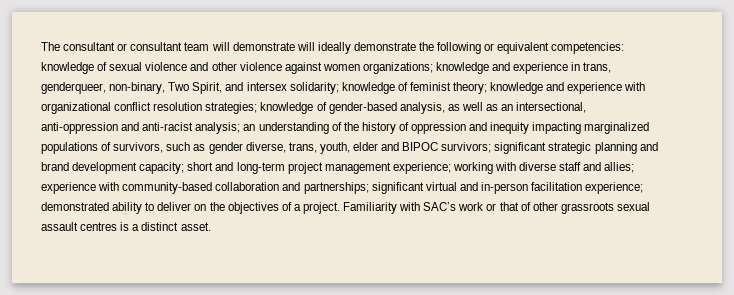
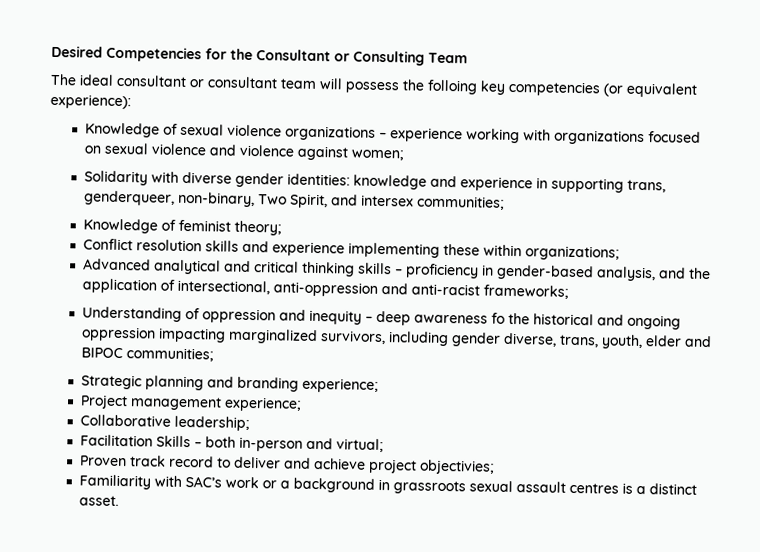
[41,42,60,51] The -> [51,45,468,66] [50,73,114,86] Desired Competencies for the Consultant or Consulting Team // The ideal
[232,42,625,54] [41,62,433,74] demonstrate will ideally demonstrate the following or equivalent competencies: knowledge of sexual violence and other violence against women organizations; -> [345,79,697,98] [50,93,131,110] [84,122,701,146] [83,142,404,161] [83,170,350,188] possess the folloing key competencies (or equivalent experience): // Knowledge of sexual violence organizations – experience working with organizations focused on sexual violence and violence against women; // Solidarity with diverse gender identities:
(581, 66) none -> [550,177,624,193] supporting
[289,82,395,94] solidarity; knowledge -> [416,195,505,210] [82,218,158,234] communities; // Knowledge
[490,82,646,94] [41,102,587,114] [41,122,650,134] [41,142,206,154] knowledge and experience with organizational conflict resolution strategies; knowledge of gender-based analysis, as well as an intersectional, anti-oppression and anti-racist analysis; an understanding of the history of oppression and inequity impacting marginalized populations of survivors, such as -> [82,238,620,261] [82,258,711,282] [81,278,569,299] [81,306,681,330] [80,326,449,347] // Conflict resolution skills and experience implementing these within organizations; // Advanced analytical and critical thinking skills – proficiency in gender-based analysis, and the application of intersectional, anti-oppression and anti-racist frameworks; // Understanding of oppression and inequity – deep awareness fo the historical and ongoing oppression impacting marginalized survivors, including
[441,142,658,154] [41,162,635,174] [41,182,644,194] [41,202,340,214] survivors; significant strategic planning and brand development capacity; short and long-term project management experience; working with diverse staff and allies; experience with community-based collaboration and partnerships; significant virtual and in-person facilitation experience; demonstrated ability to deliver on the objectives of a project. -> [125,347,214,362] [80,374,379,393] [79,394,302,412] [79,414,250,432] [79,434,384,453] [79,455,495,475] communities; // Strategic planning and branding experience; // Project management experience; // Collaborative leadership; // Facilitation Skills – both in-person and virtual; // Proven track record to deliver and achieve project objectivies; //
[499,202,558,211] that of other -> [279,477,390,493] a background in

